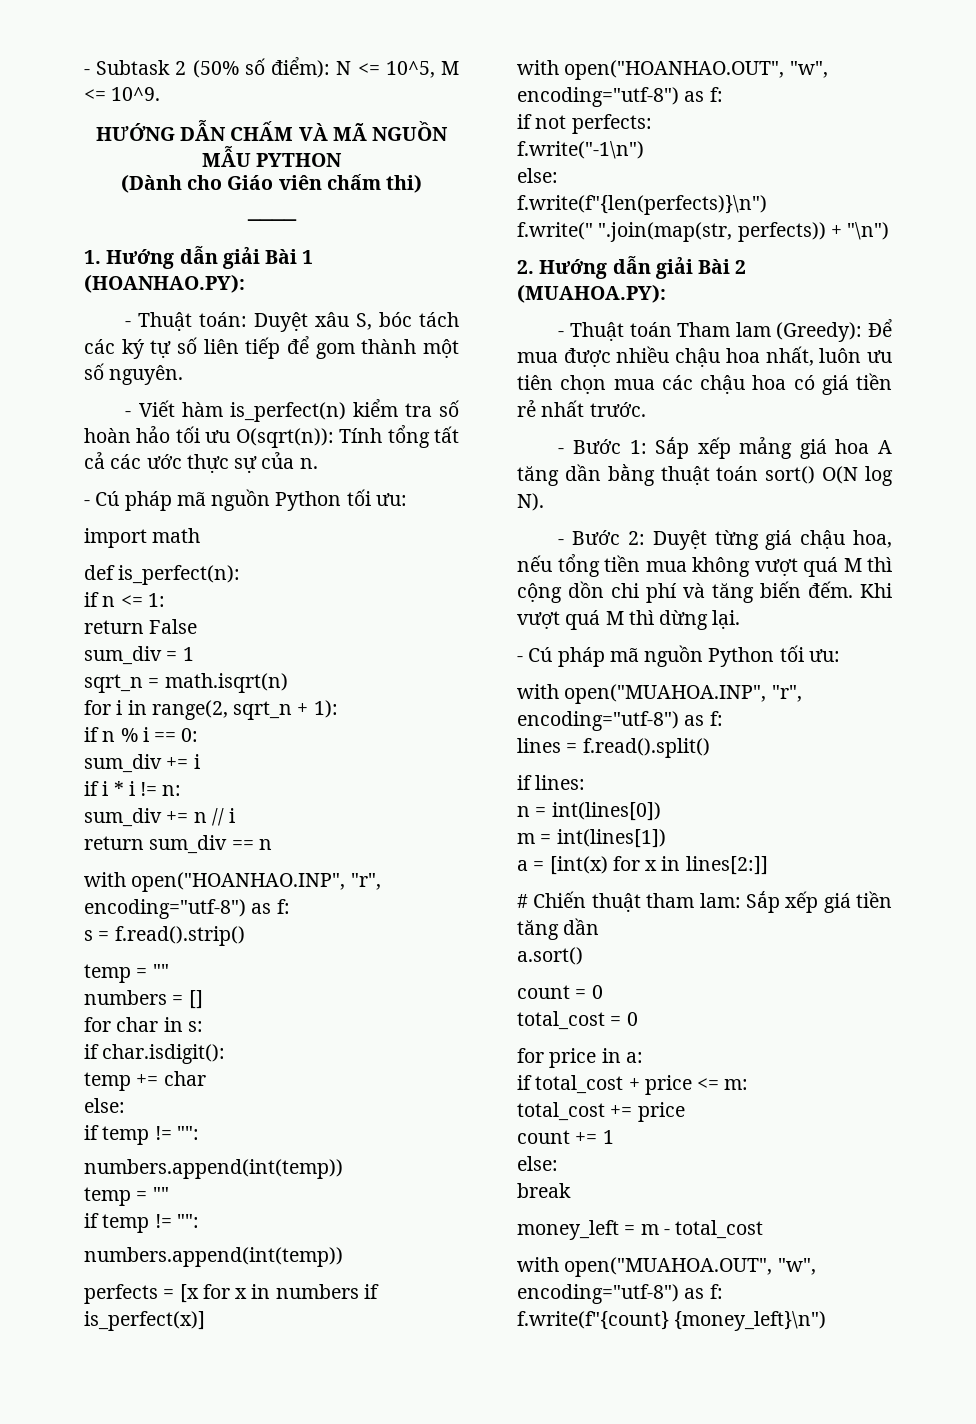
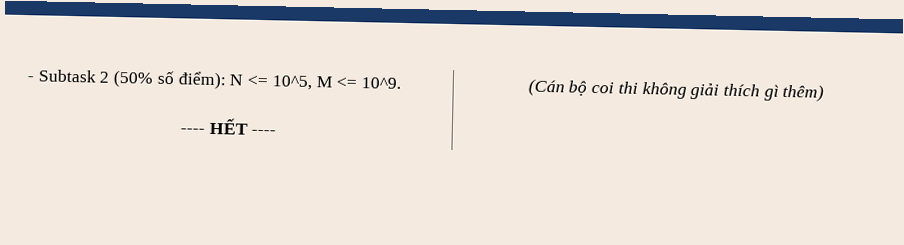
[95,120,449,141] [201,146,343,167] [120,174,423,193] [246,219,297,227] [84,246,314,269] [84,274,245,293] [125,312,459,332] [84,336,459,359] [84,363,184,385] [125,399,459,422] [84,425,459,448] [84,452,318,473] [84,489,407,511] [84,528,201,548] [84,565,241,585] [84,592,165,607] [84,619,198,634] [84,646,194,665] [84,673,288,693] [84,700,338,720] [84,727,199,742] [84,754,200,773] [84,781,182,796] [84,808,236,827] [84,835,272,854] [84,872,381,892] [84,899,290,919] [84,926,245,946] [84,964,169,983] [84,990,203,1009] [84,1017,203,1032] [84,1044,226,1064] [84,1071,206,1091] [84,1098,125,1113] [84,1125,199,1145] [84,1159,343,1179] [84,1187,169,1206] [84,1213,199,1233] [84,1247,343,1267] [84,1284,379,1304] [84,1311,205,1331] [517,60,828,80] [517,87,723,107] [517,114,652,134] [517,141,644,159] [517,168,558,183] [517,195,767,215] [517,222,890,242] [517,256,747,279] [517,284,666,303] [558,319,892,342] [517,346,892,367] [517,373,892,395] [517,400,646,417] [558,437,892,459] [517,464,893,486] [517,493,544,511] [558,530,892,550] [517,554,892,577] [517,581,892,603] [517,610,741,630] [517,645,840,667] [517,684,802,704] [517,711,723,731] [517,738,710,758] [517,775,586,790] [517,802,661,821] [517,829,666,848] [517,856,768,875] [517,891,892,913] [517,918,600,940] [517,947,583,965] [517,985,603,999] [517,1011,638,1030] [517,1048,643,1068] [517,1075,749,1095] [517,1102,685,1122] [517,1130,614,1144] [517,1156,558,1171] [517,1183,571,1198] [517,1220,764,1240] [517,1257,816,1277] [517,1284,723,1304] [517,1311,827,1331] HƯỚNG DẪN CHẤM VÀ MÃ NGUỒN MẪU PYTHON // (Dành cho Giáo viên chấm thi) // ──── // 1. Hướng dẫn giải Bài 1 (HOANHAO.PY): // - Thuật toán: Duyệt xâu S, bóc tách các ký tự số liên tiếp để gom thành một số nguyên. // - Viết hàm is_perfect(n) kiểm tra số hoàn hảo tối ưu O(sqrt(n)): Tính tổng tất cả các ước thực sự của n. // - Cú pháp mã nguồn Python tối ưu: // import math // def is_perfect(n): // if n <= 1: // return False // sum_div = 1 // sqrt_n = math.isqrt(n) // for i in range(2, sqrt_n + 1): // if n % i == 0: // sum_div += i // if i * i != n: // sum_div += n // i // return sum_div == n // with open("HOANHAO.INP", "r", encoding="utf-8") as f: // s = f.read().strip() // temp = "" // numbers = [] // for char in s: // if char.isdigit(): // temp += char // else: // if temp != "": // numbers.append(int(temp)) // temp = "" // if temp != "": // numbers.append(int(temp)) // perfects = [x for x in numbers if is_perfect(x)] // with open("HOANHAO.OUT", "w", encoding="utf-8") as f: // if not perfects: // f.write("-1\n") // else: // f.write(f"{len(perfects)}\n") // f.write(" ".join(map(str, perfects)) + "\n") // 2. Hướng dẫn giải Bài 2 (MUAHOA.PY): // - Thuật toán Tham lam (Greedy): Để mua được nhiều chậu hoa nhất, luôn ưu tiên chọn mua các chậu hoa có giá tiền rẻ nhất trước. // - Bước 1: Sắp xếp mảng giá hoa A tăng dần bằng thuật toán sort() O(N log N). // - Bước 2: Duyệt từng giá chậu hoa, nếu tổng tiền mua không vượt quá M thì cộng dồn chi phí và tăng biến đếm. Khi vượt quá M thì dừng lại. // - Cú pháp mã nguồn Python tối ưu: // with open("MUAHOA.INP", "r", encoding="utf-8") as f: // lines = f.read().split() // if lines: // n = int(lines[0]) // m = int(lines[1]) // a = [int(x) for x in lines[2:]] // # Chiến thuật tham lam: Sắp xếp giá tiền tăng dần // a.sort() // count = 0 // total_cost = 0 // for price in a: // if total_cost + price <= m: // total_cost += price // count += 1 // else: // break // money_left = m - total_cost // with open("MUAHOA.OUT", "w", encoding="utf-8") as f: // f.write(f"{count} {money_left}\n") -> [179,117,277,136] [527,78,825,102] ---- HẾT ---- // (Cán bộ coi thi không giải thích gì thêm)

